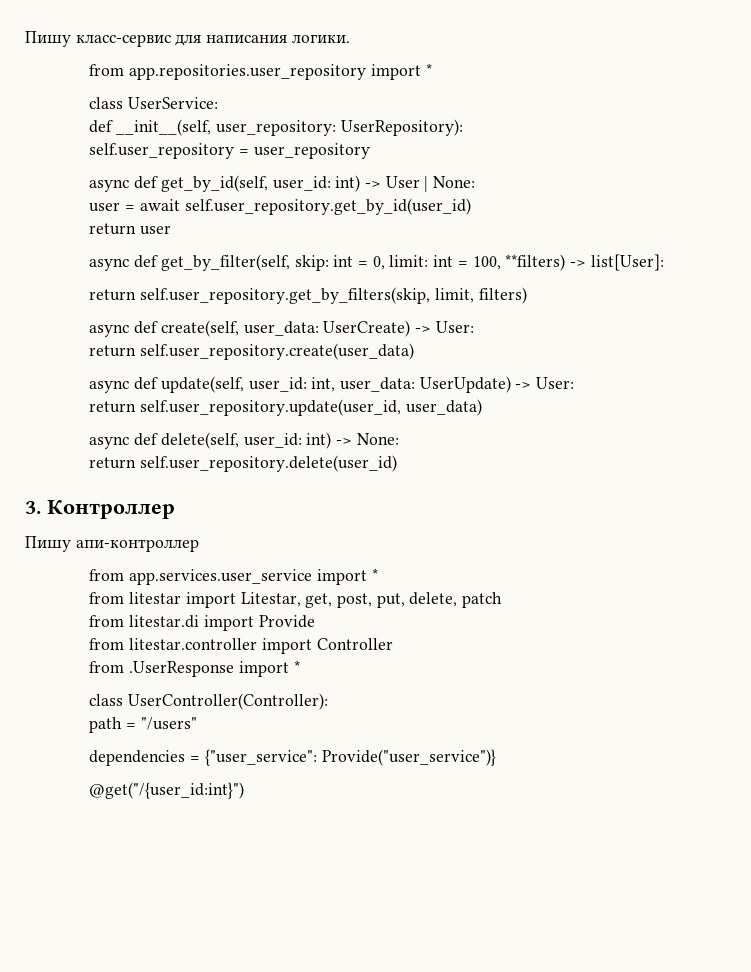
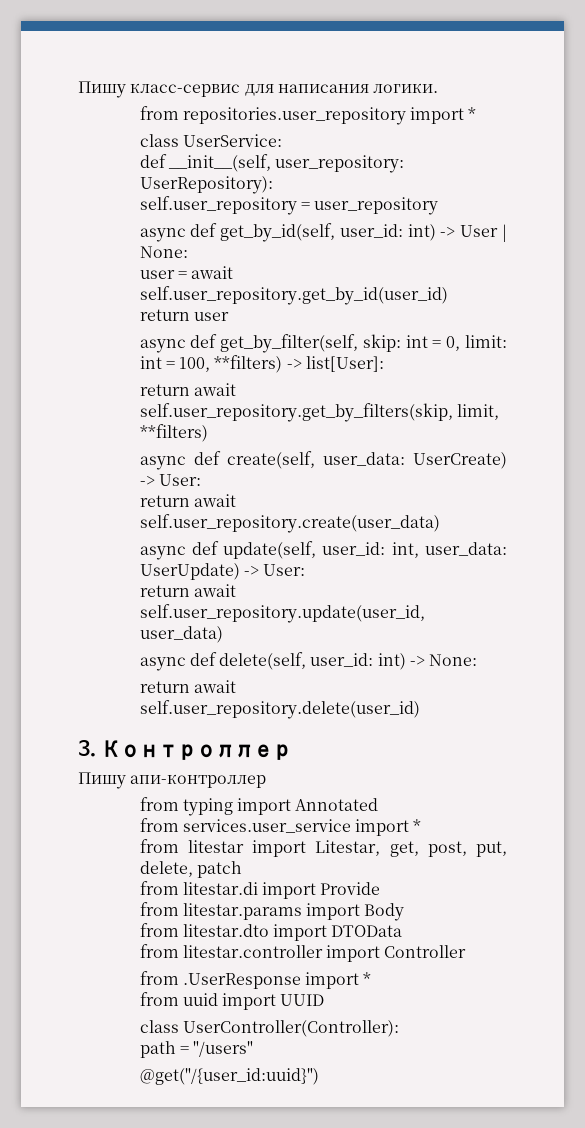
[129,64,367,80] app.repositories.user_repository -> [182,107,406,125] repositories.user_repository
(137, 295) none -> [193,383,236,396] await
[478,287,527,304] filters) -> [139,424,208,442] **filters)
(137, 351) none -> [193,494,236,507] await
(137, 407) none -> [193,584,236,597] await
(137, 463) none -> [193,680,236,693] await
[129,569,313,585] app.services.user_service -> [182,798,379,816] [139,818,351,833] typing import Annotated // from services.user_service
(315, 621) none -> [139,902,405,921] [139,923,403,941] // from litestar.params import Body // from litestar.dto import DTOData
(300, 666) none -> [139,992,325,1010] // from uuid import UUID
[89,749,496,766] [89,782,245,799] dependencies = {"user_service": Provide("user_service")} // @get("/{user_id:int}") -> [139,1068,319,1085] @get("/{user_id:uuid}")

